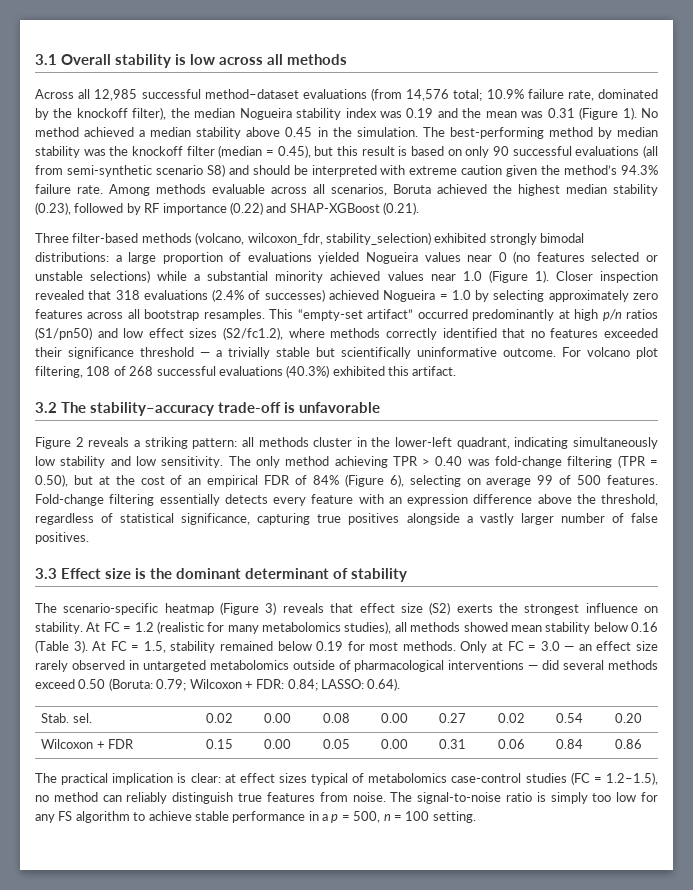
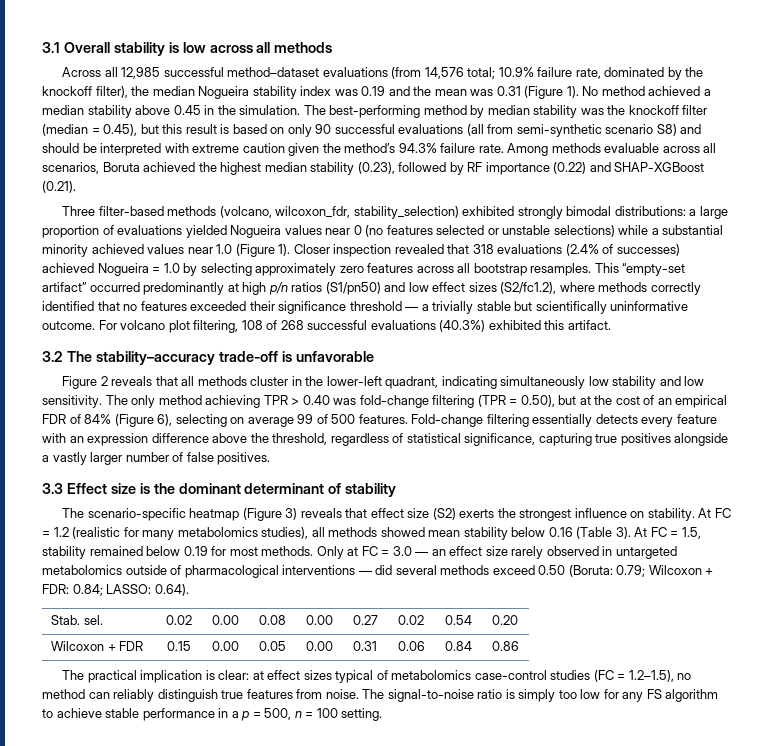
[133,437,238,449] a striking pattern: -> [155,376,178,386] that

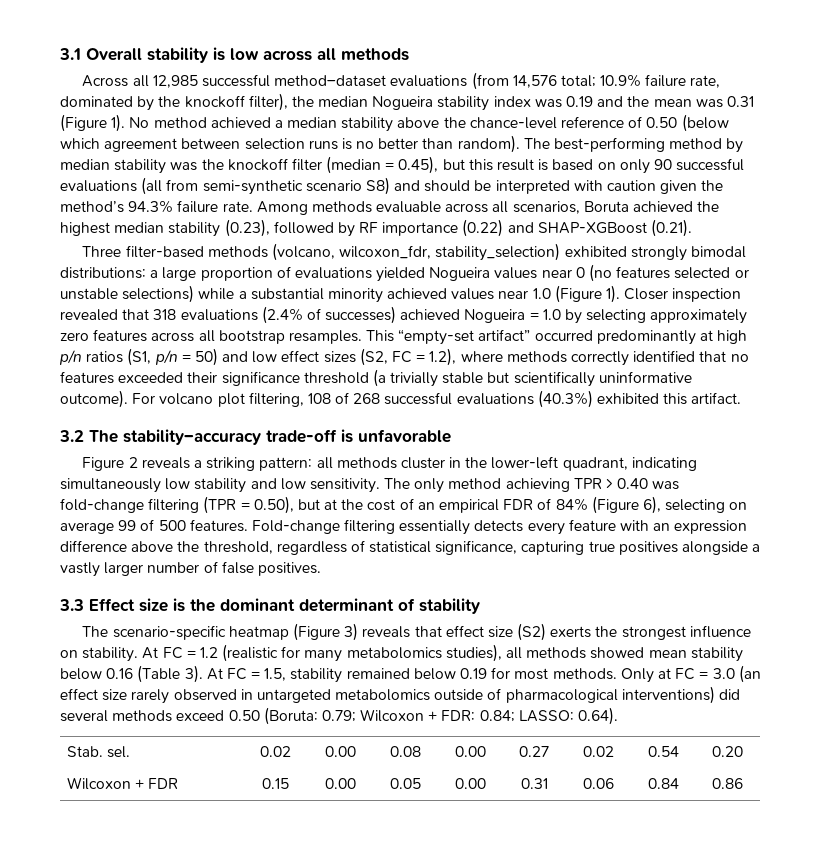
[173,105,301,115] 0.45 in the simulation. -> [443,114,729,132] [60,135,520,153] the chance-level reference of 0.50 (below which agreement between selection runs is no better than random).
[192,144,240,153] extreme -> (603, 185) none
[325,282,557,295] (S1/pn50) and low effect sizes (S2/fc1.2), -> [127,348,457,366] (S1, p/n = 50) and low effect sizes (S2, FC = 1.2),
[405,304,429,311] — a -> [372,369,386,387] (a
[42,321,95,330] outcome. -> [60,390,128,408] outcome).
[155,376,178,386] that -> [193,457,313,471] a striking pattern:
[415,549,446,556] — an -> [738,665,761,683] (an
[282,565,372,575] interventions — -> [621,686,715,704] interventions)
[62,670,692,683] [42,689,719,702] [42,708,383,721] // The practical implication is clear: at effect sizes typical of metabolomics case-control studies (FC = 1.2–1.5), no method can reliably distinguish true features from noise. The signal-to-noise ratio is simply too low for any FS algorithm to achieve stable performance in a p = 500, n = 100 setting. -> (743, 783) none

